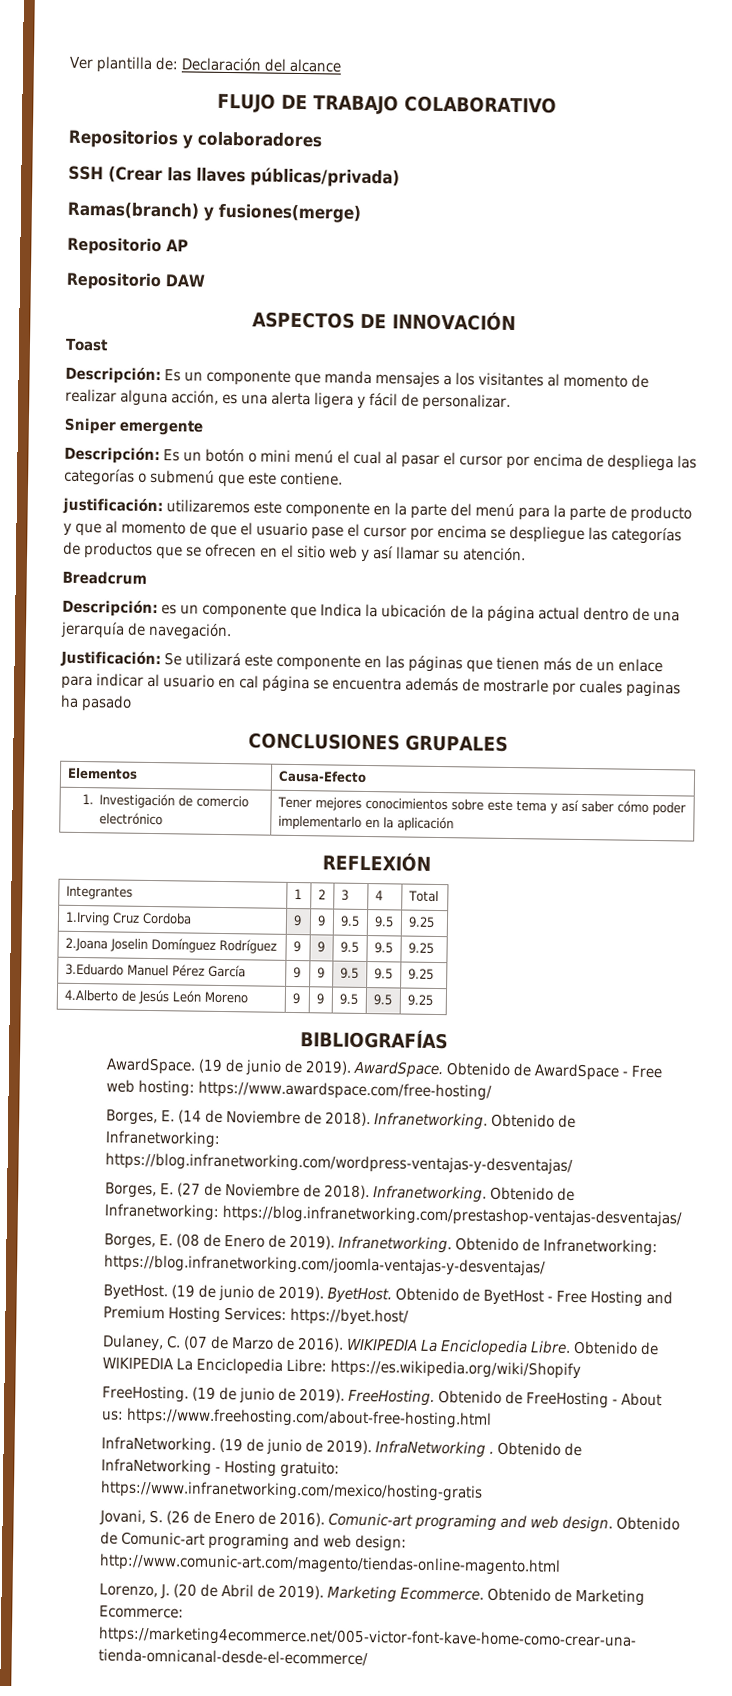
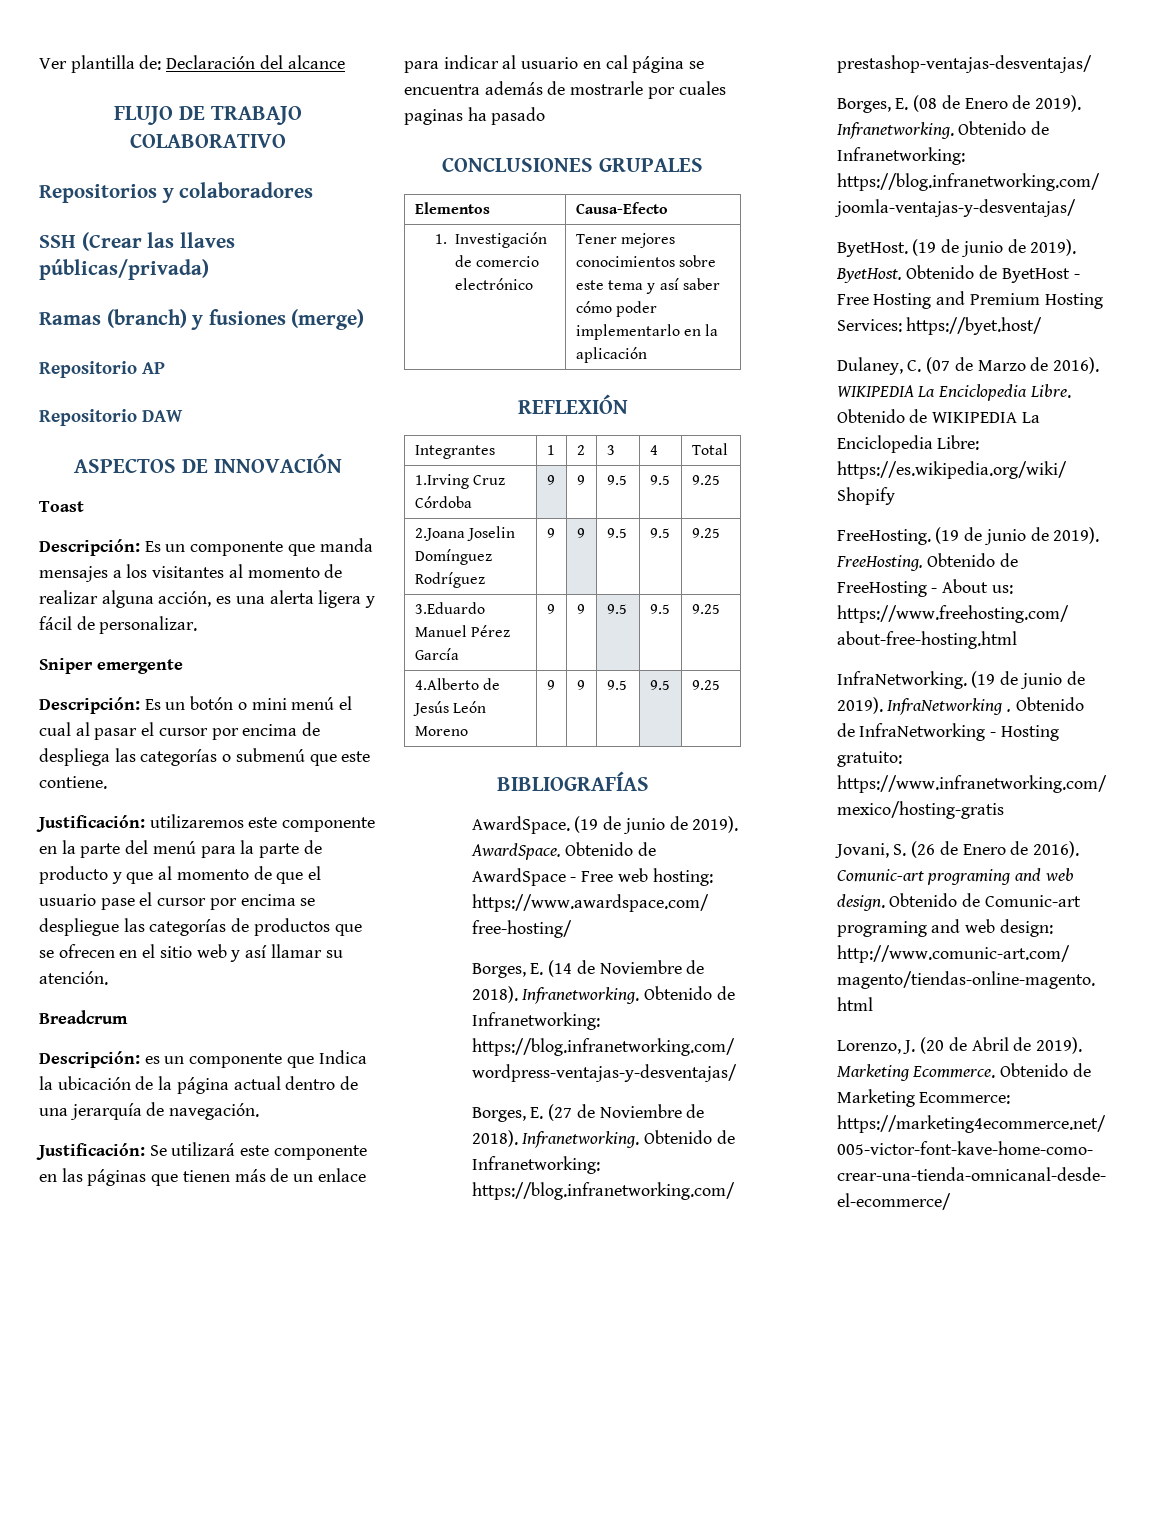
[67,201,361,223] Ramas(branch) y fusiones(merge) -> [39,309,365,330] Ramas (branch) y fusiones (merge)
[62,497,163,516] justificación: -> [36,815,145,832] Justificación:
[141,912,192,925] Cordoba -> [414,496,472,508] Córdoba

